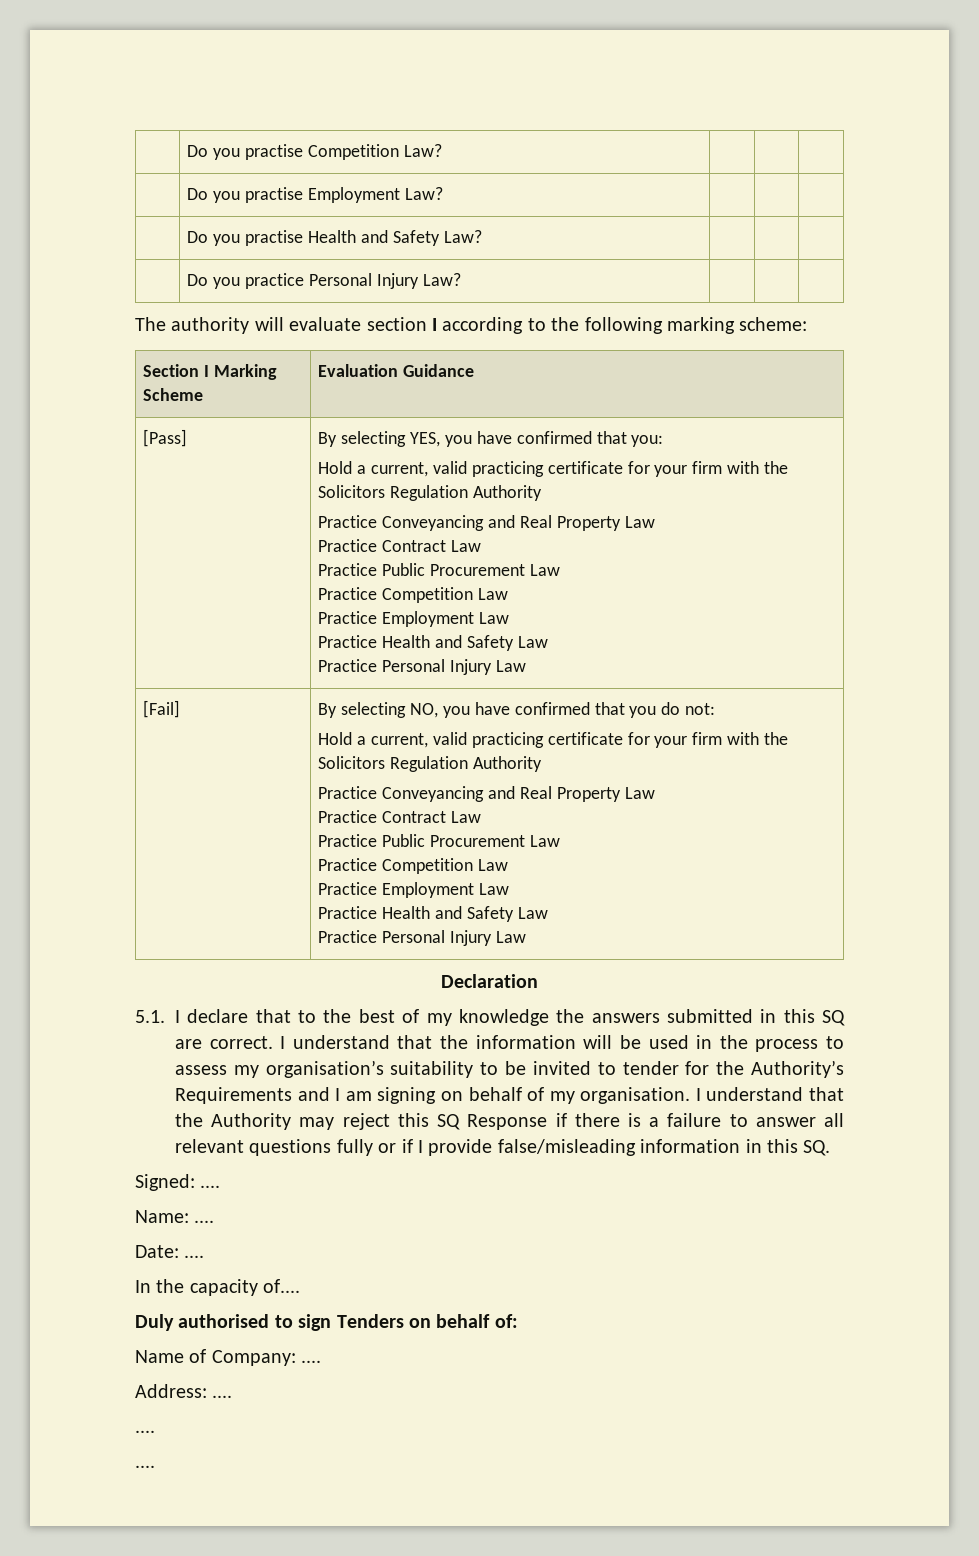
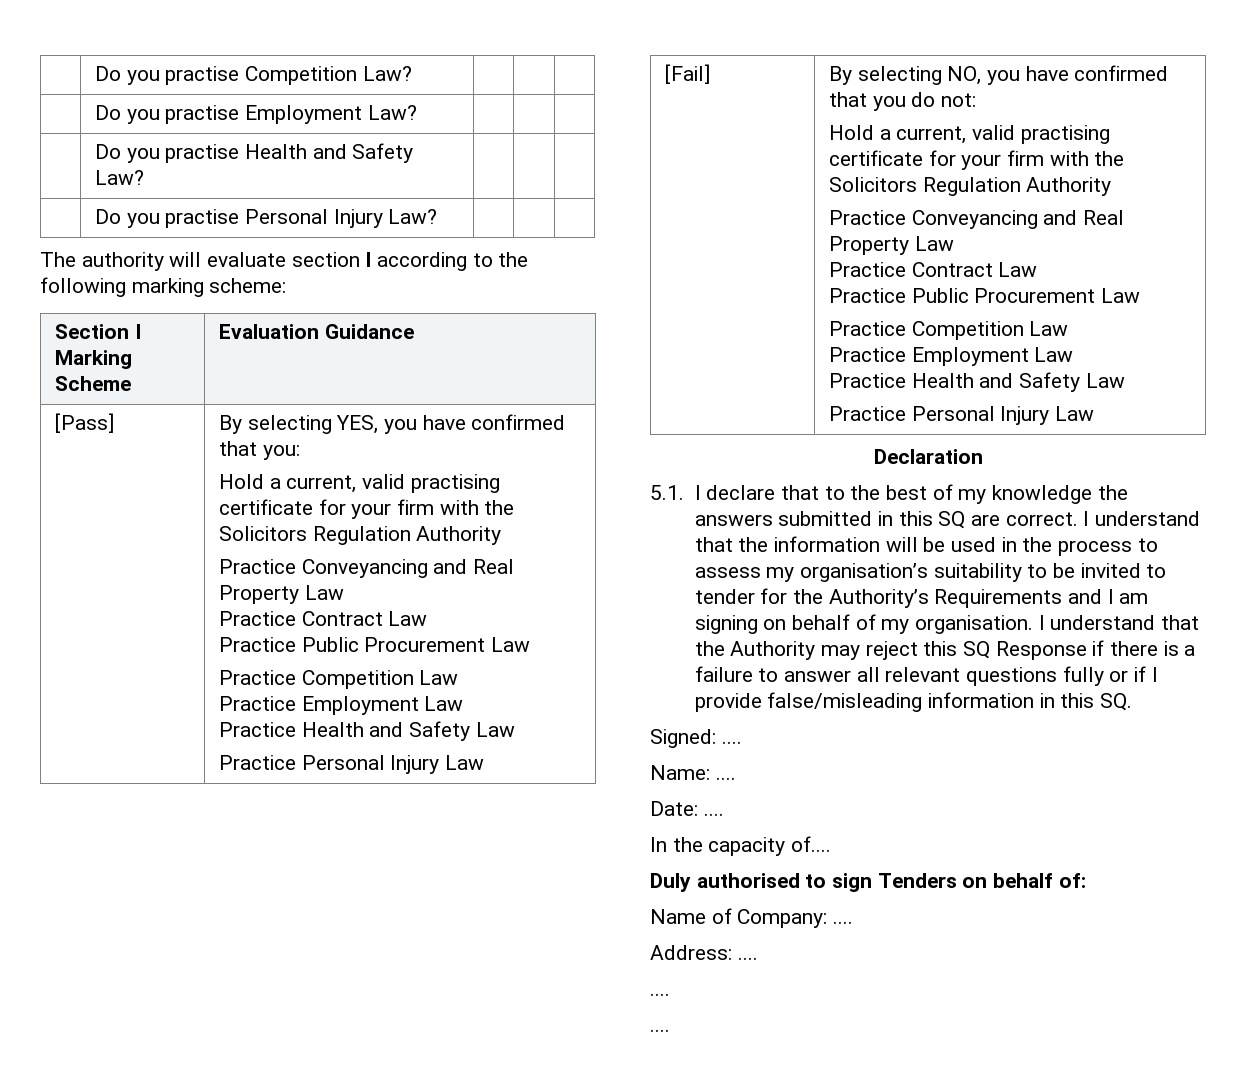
[245,273,305,289] practice -> [165,209,240,228] practise
[471,461,544,477] practicing -> [410,474,500,493] practising
[471,732,544,748] practicing -> [1020,125,1110,144] practising

